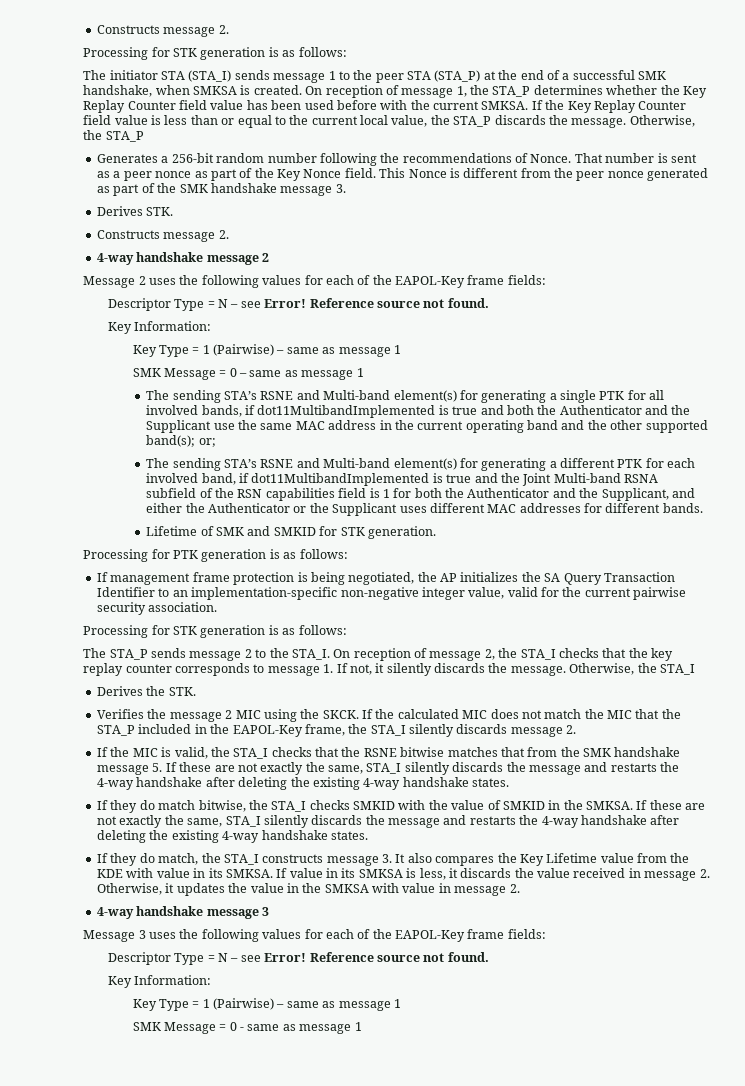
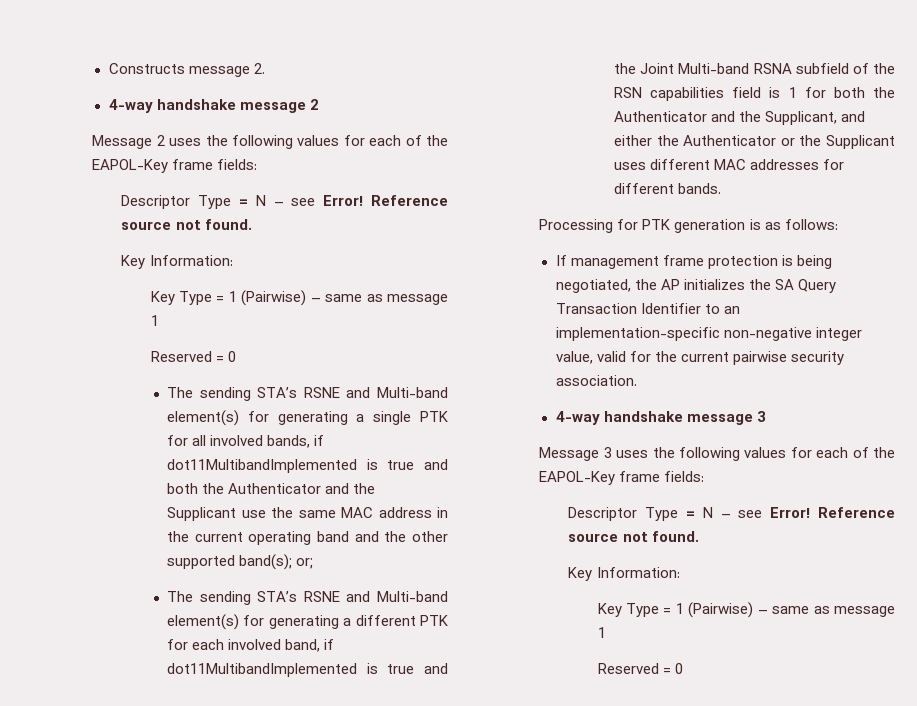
[97,25,229,37] [83,47,347,60] [83,70,667,83] [83,85,707,98] [83,100,687,113] [83,115,695,128] [83,130,144,142] [97,153,697,166] [97,168,709,181] [97,183,346,196] [97,206,174,216] [97,230,229,242] Constructs message 2. // Processing for STK generation is as follows: // The initiator STA (STA_I) sends message 1 to the peer STA (STA_P) at the end of a successful SMK handshake, when SMKSA is created. On reception of message 1, the STA_P determines whether the Key Replay Counter field value has been used before with the current SMKSA. If the Key Replay Counter field value is less than or equal to the current local value, the STA_P discards the message. Otherwise, the STA_P // Generates a 256-bit random number following the recommendations of Nonce. That number is sent as a peer nonce as part of the Key Nonce field. This Nonce is different from the peer nonce generated as part of the SMK handshake message 3. // Derives STK. // Constructs message 2. -> [108,63,265,77] Constructs message 2.
[132,368,364,380] SMK Message = 0 – same as message 1 -> [150,351,236,362] Reserved = 0
[146,526,436,539] // Lifetime of SMK and SMKID for STK generation. -> (722, 188) none
[83,625,347,638] [83,648,674,661] [83,663,695,676] [97,686,196,696] [97,709,681,722] [97,724,577,737] [97,747,681,759] [97,762,680,775] [97,777,510,790] [97,800,706,813] [97,815,680,828] [97,830,368,843] [97,853,690,866] [97,868,710,881] [97,883,520,896] // Processing for STK generation is as follows: // The STA_P sends message 2 to the STA_I. On reception of message 2, the STA_I checks that the key replay counter corresponds to message 1. If not, it silently discards the message. Otherwise, the STA_I // Derives the STK. // Verifies the message 2 MIC using the SKCK. If the calculated MIC does not match the MIC that the STA_P included in the EAPOL-Key frame, the STA_I silently discards message 2. // If the MIC is valid, the STA_I checks that the RSNE bitwise matches that from the SMK handshake message 5. If these are not exactly the same, STA_I silently discards the message and restarts the 4-way handshake after deleting the existing 4-way handshake states. // If they do match bitwise, the STA_I checks SMKID with the value of SMKID in the SMKSA. If these are not exactly the same, STA_I silently discards the message and restarts the 4-way handshake after deleting the existing 4-way handshake states. // If they do match, the STA_I constructs message 3. It also compares the Key Lifetime value from the KDE with value in its SMKSA. If value in its SMKSA is less, it discards the value received in message 2. Otherwise, it updates the value in the SMKSA with value in message 2. -> (637, 380) none
[132,1022,362,1034] SMK Message = 0 - same as message 1 -> [597,663,683,674] Reserved = 0

